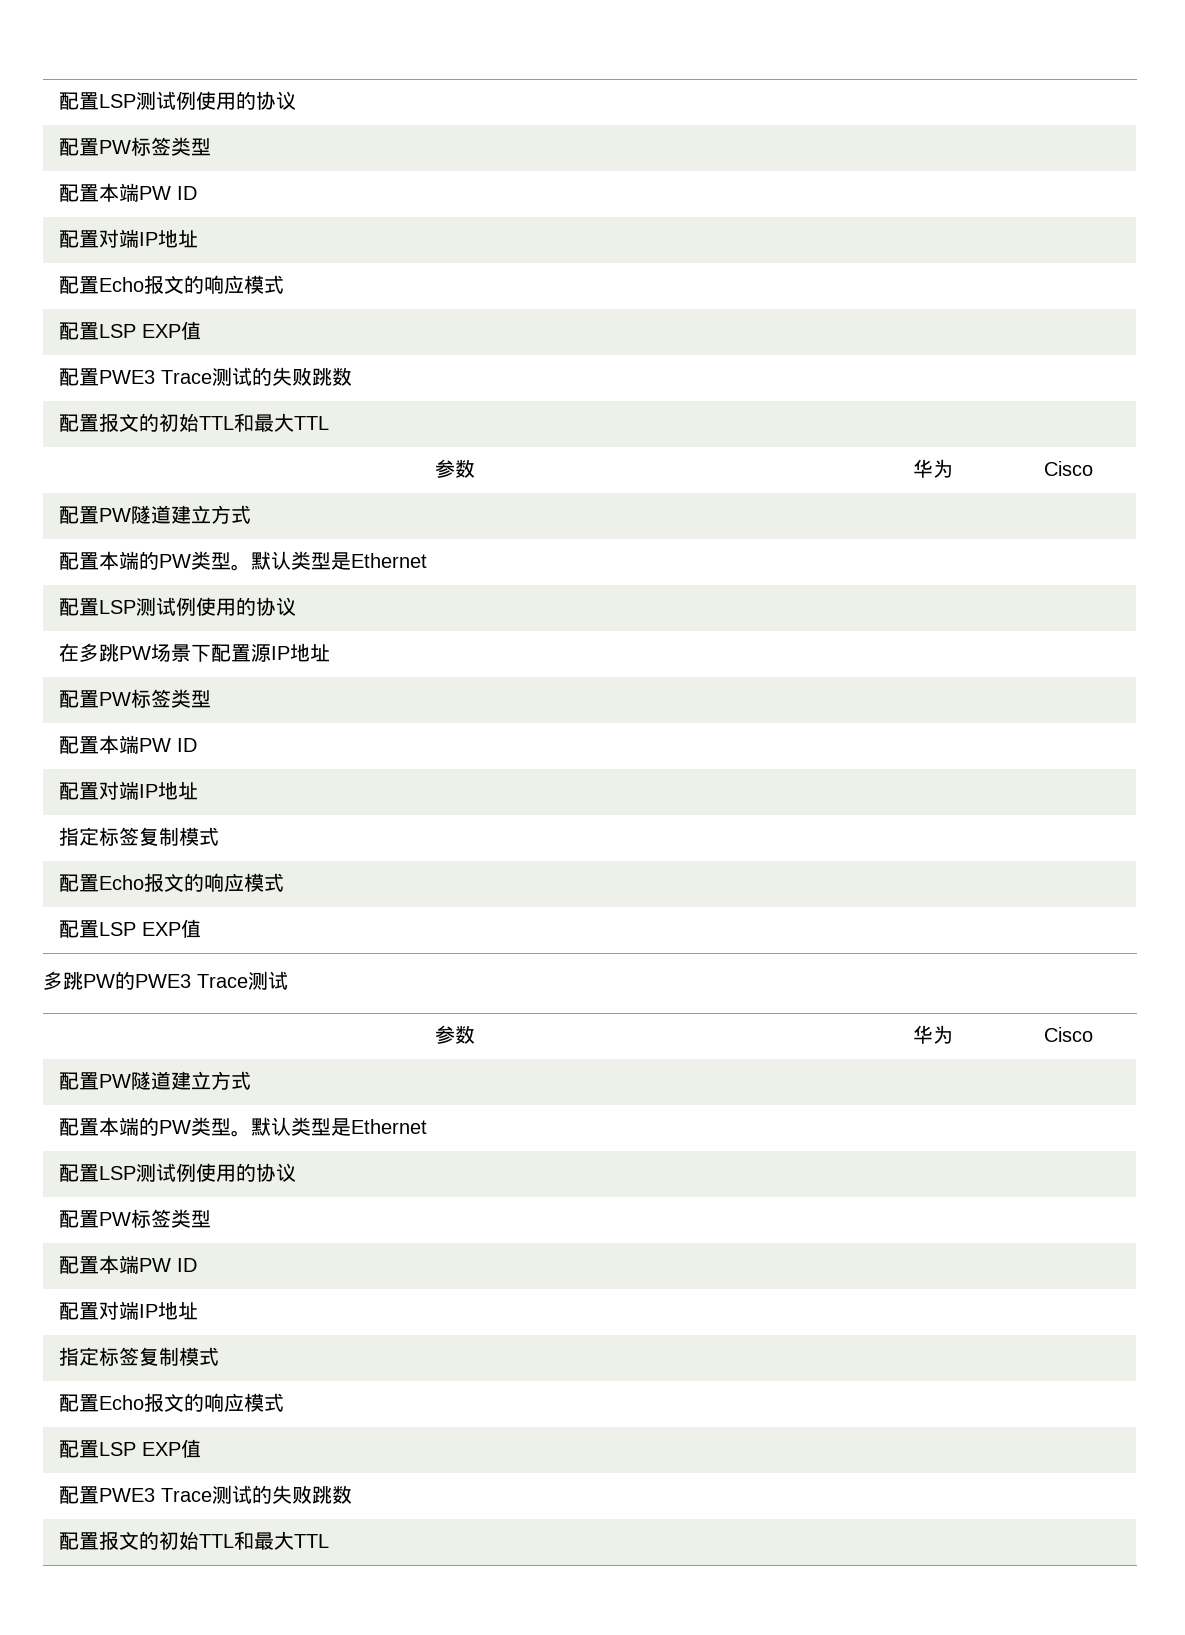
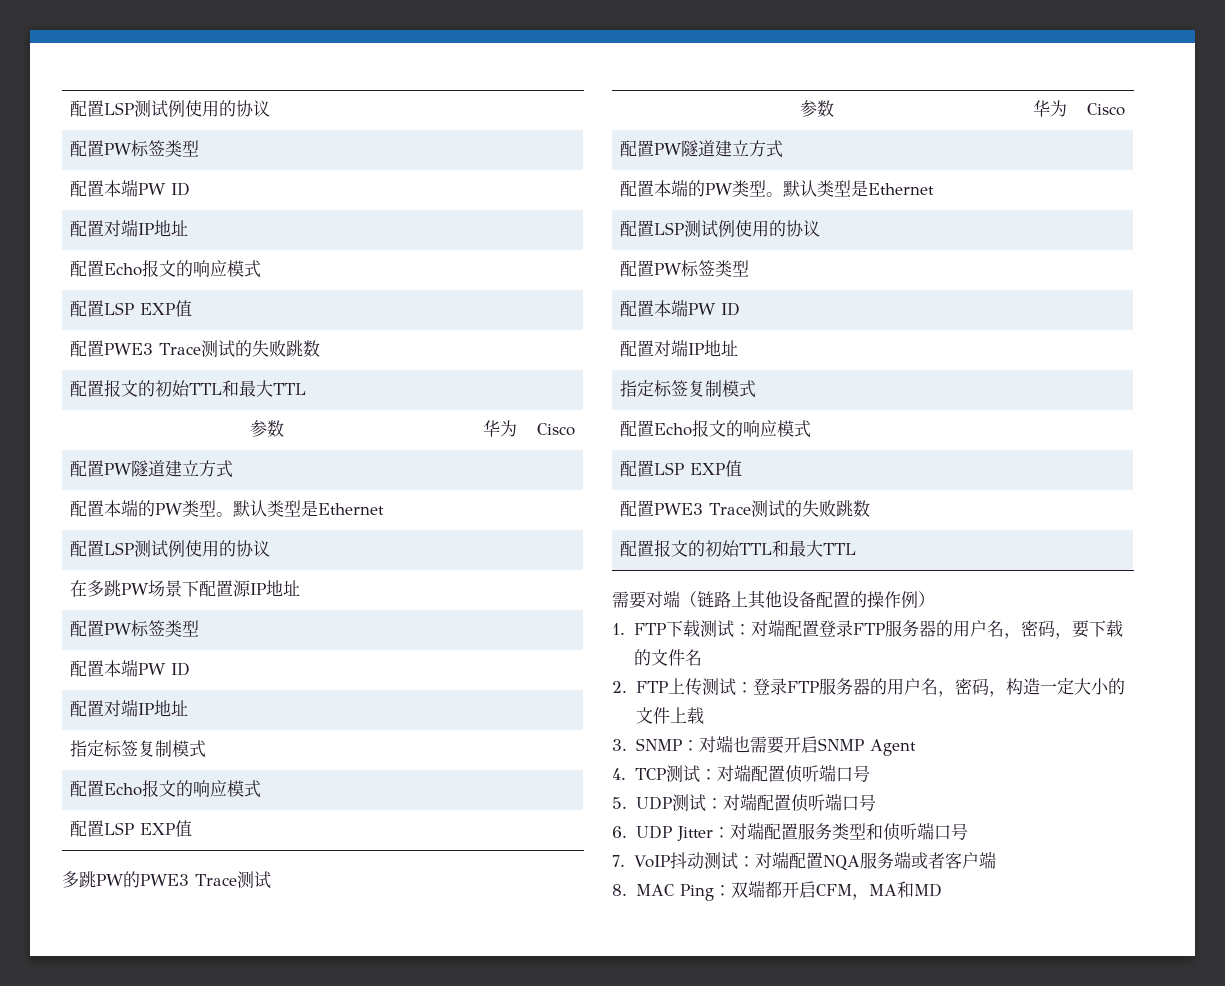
(329, 1541) none -> [612,590,935,609] [612,619,1123,639] [633,649,702,666] [612,678,1125,697] [635,707,704,724] [612,735,916,756] [612,764,870,783] [612,793,876,812] [612,822,968,841] [612,851,997,870] [612,880,942,901] // 需要对端（链路上其他设备配置的操作例） // 1. FTP下载测试：对端配置登录FTP服务器的用户名，密码，要下载的文件名 // 2. FTP上传测试：登录FTP服务器的用户名，密码，构造一定大小的文件上载 // 3. SNMP：对端也需要开启SNMP Agent // 4. TCP测试：对端配置侦听端口号 // 5. UDP测试：对端配置侦听端口号 // 6. UDP Jitter：对端配置服务类型和侦听端口号 // 7. VoIP抖动测试：对端配置NQA服务端或者客户端 // 8. MAC Ping：双端都开启CFM，MA和MD

